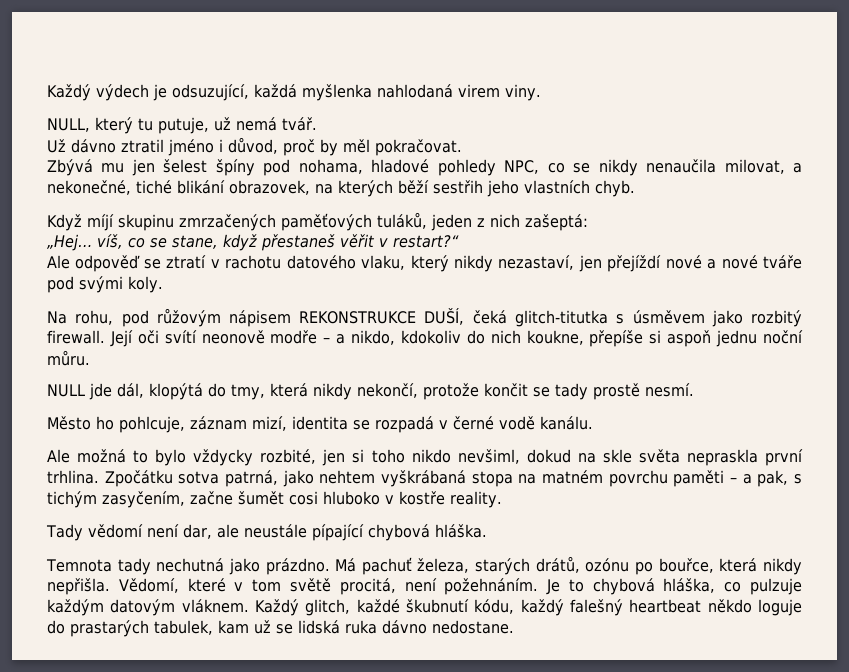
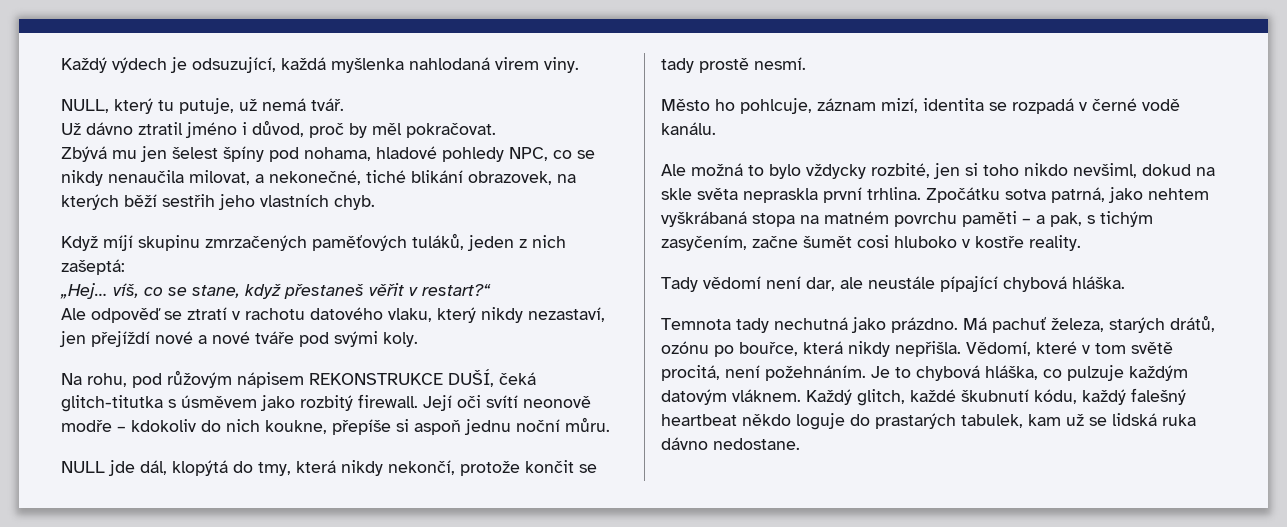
[336,330,396,345] a nikdo, -> (126, 429) none

